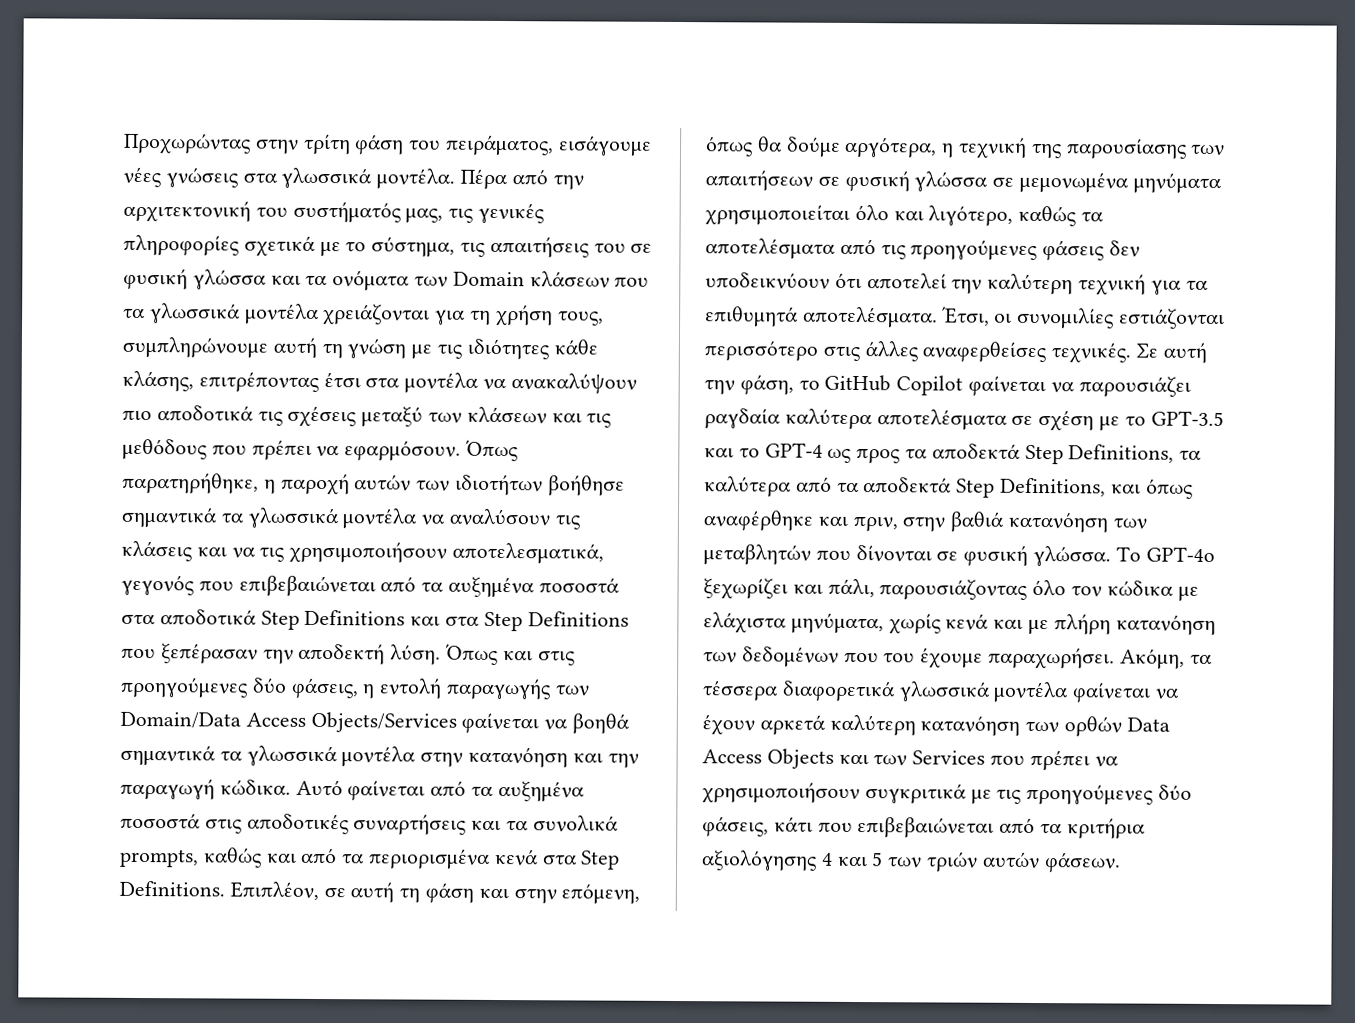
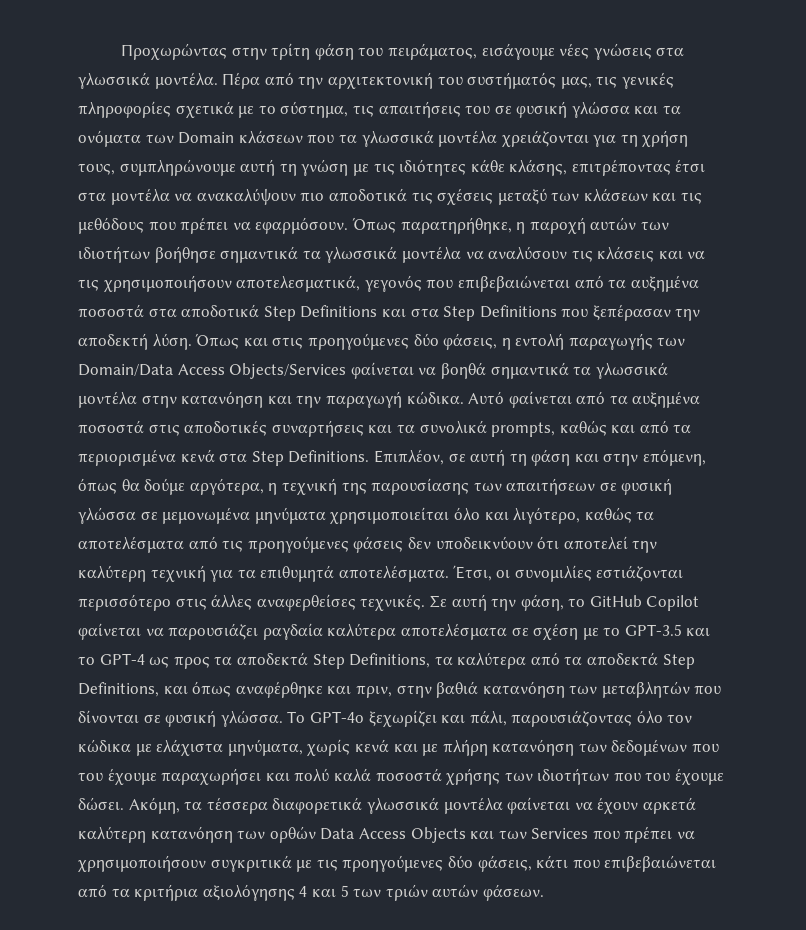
[988,647,1116,670] παραχωρήσει. -> [161,768,725,785] [78,797,124,810] παραχωρήσει και πολύ καλά ποσοστά χρήσης των ιδιοτήτων που του έχουμε δώσει.

